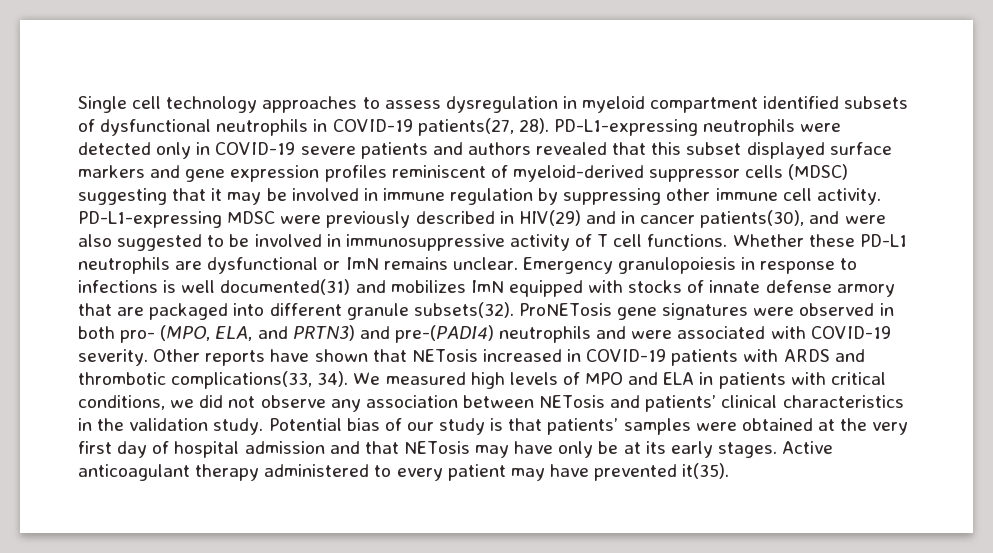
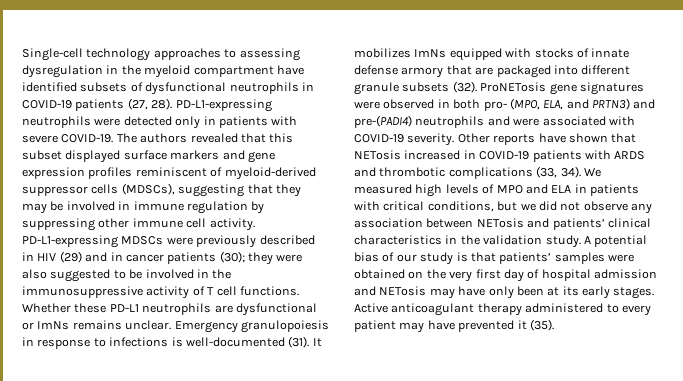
[78,96,162,113] Single cell -> [22,48,83,61] Single-cell
[384,100,441,109] assess -> [239,48,300,61] assessing
(577, 102) none -> [121,65,141,75] the
(759, 105) none -> [276,65,304,75] have
[417,118,514,136] patients(27, -> [75,98,148,111] patients (27,
[215,142,463,159] COVID-19 severe patients and -> [218,116,298,128] [22,133,137,143] patients with severe COVID-19. The
[788,164,849,180] (MDSC) -> [121,183,175,195] (MDSCs),
[211,188,223,201] it -> [275,184,301,197] they
[227,211,276,224] MDSC -> [121,236,164,245] MDSCs
[518,210,581,226] HIV(29) -> [37,251,82,263] HIV (29)
[700,210,840,228] patients(30), and -> [167,251,273,265] patients (30); they
(341, 240) none -> [212,269,232,279] the
[345,257,379,270] ImN -> [37,321,70,330] ImNs
[181,279,504,295] well documented(31) and mobilizes ImN -> [185,336,322,348] [354,48,447,58] well-documented (31). It mobilizes ImNs
[413,302,514,318] subsets(32). -> [402,81,477,93] subsets (32).
[171,371,313,389] complications(33, -> [448,166,558,179] complications (33,
(165, 402) none -> [497,201,518,211] but
[268,418,342,431] Potential -> [583,235,648,247] A potential
[817,419,835,431] at -> [408,271,424,279] on
[364,441,399,454] that -> (376, 291) none
[598,441,619,454] be -> [516,286,544,296] been
[682,463,730,479] it(35). -> [517,319,554,331] it (35).

